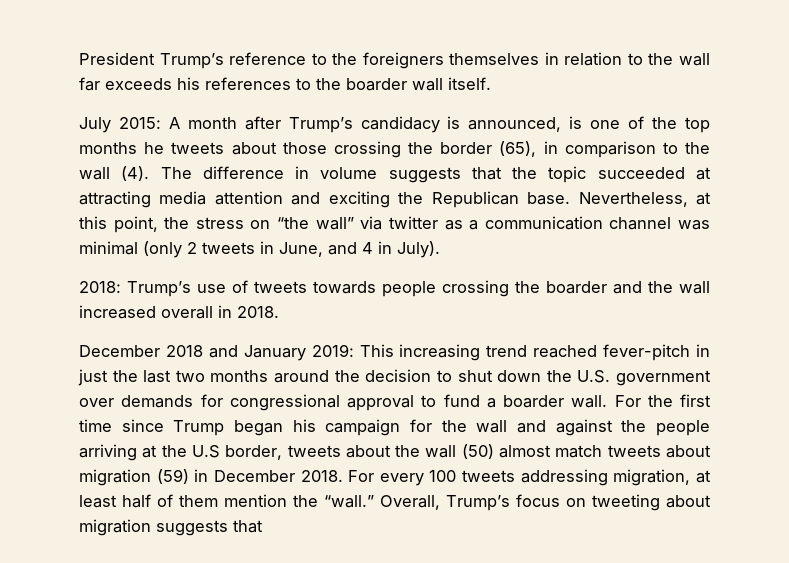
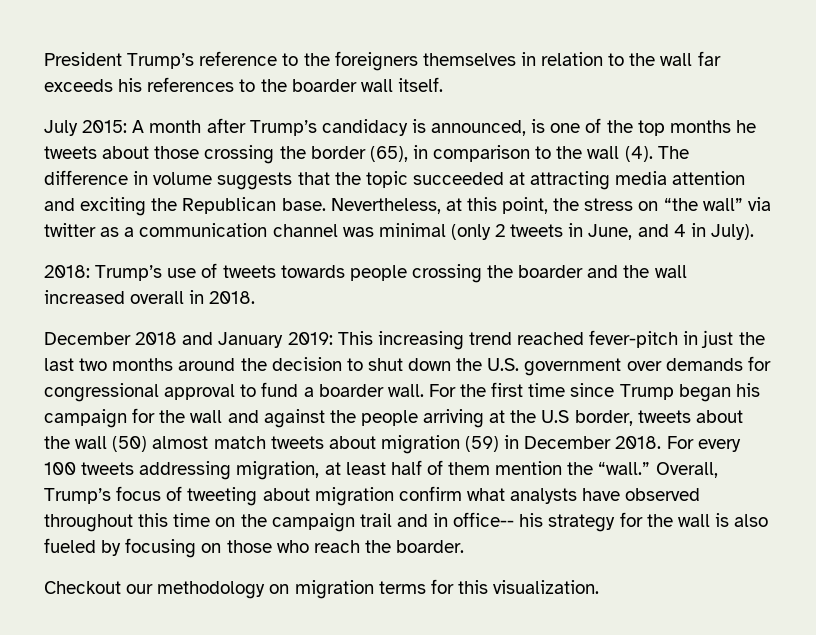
[566,498,586,507] on -> [166,486,183,501] of
[156,520,263,536] suggests that -> [398,486,701,504] [44,512,769,532] [44,538,465,558] [44,579,600,599] confirm what analysts have observed throughout this time on the campaign trail and in office-- his strategy for the wall is also fueled by focusing on those who reach the boarder. // Checkout our methodology on migration terms for this visualization.

